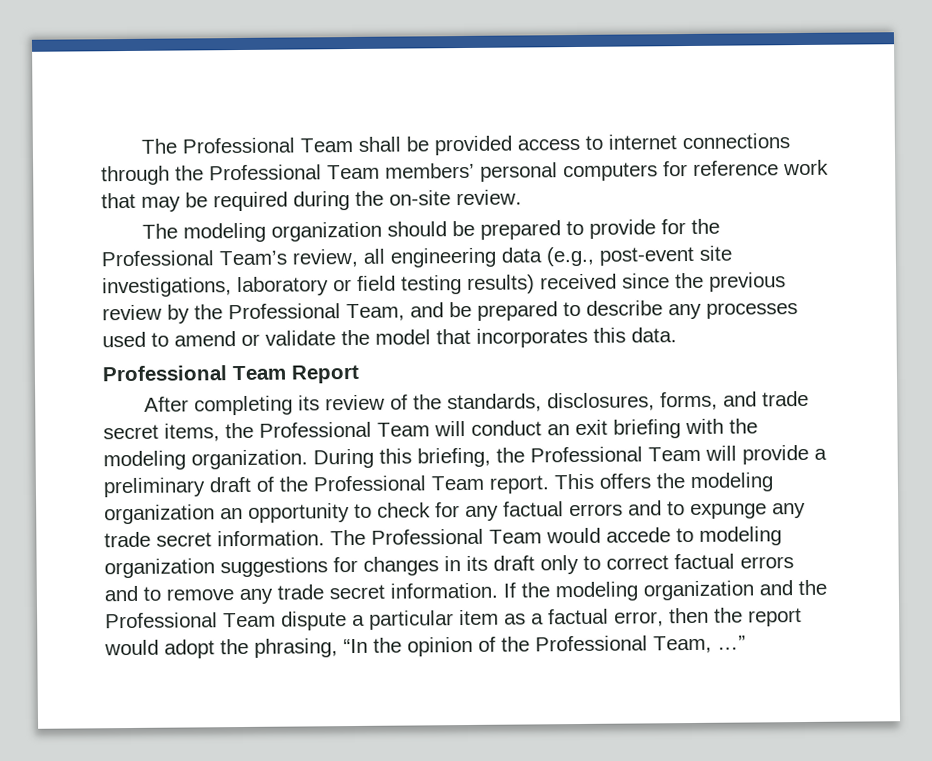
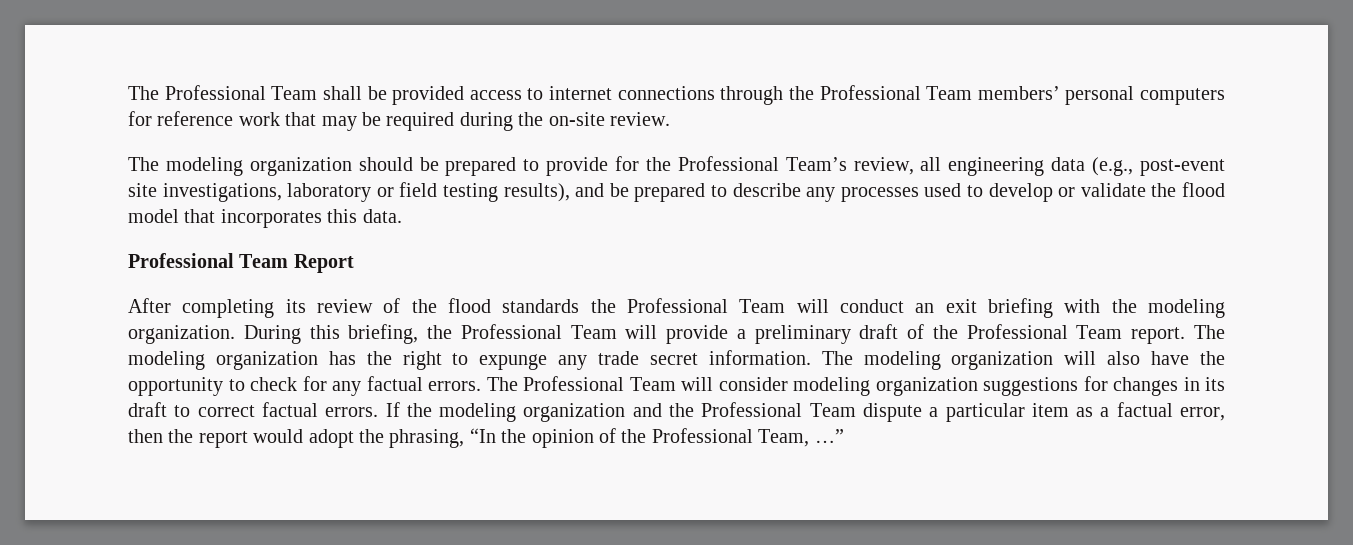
[467,272,786,294] [102,303,405,324] results) received since the previous review by the Professional Team, -> [503,183,570,202] results),
[174,331,236,347] amend -> [988,183,1053,202] develop
(370, 337) none -> [1182,182,1226,197] flood
[447,390,810,413] [103,423,220,442] standards, disclosures, forms, and trade secret items, -> [448,298,580,313] flood standards
[554,472,773,493] [104,500,662,525] This offers the modeling organization an opportunity to check for any factual errors and -> [1193,325,1225,339] [128,351,442,370] The modeling organization has the right
[371,527,694,545] Professional Team would accede to -> [863,351,1225,370] [128,376,788,396] modeling organization will also have the opportunity to check for any factual errors. The Professional Team will consider
[540,555,579,575] only -> (167, 409) none
[740,556,794,569] [104,582,498,605] errors and to remove any trade secret information. -> [325,407,379,417] errors.

